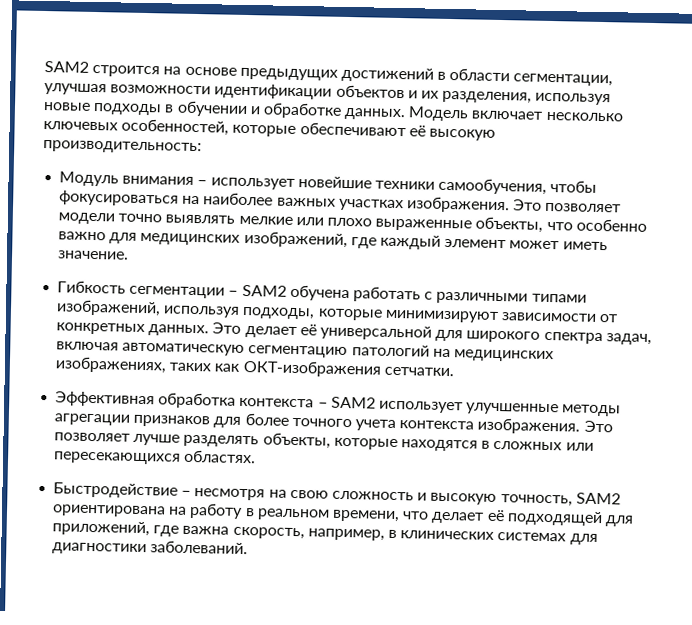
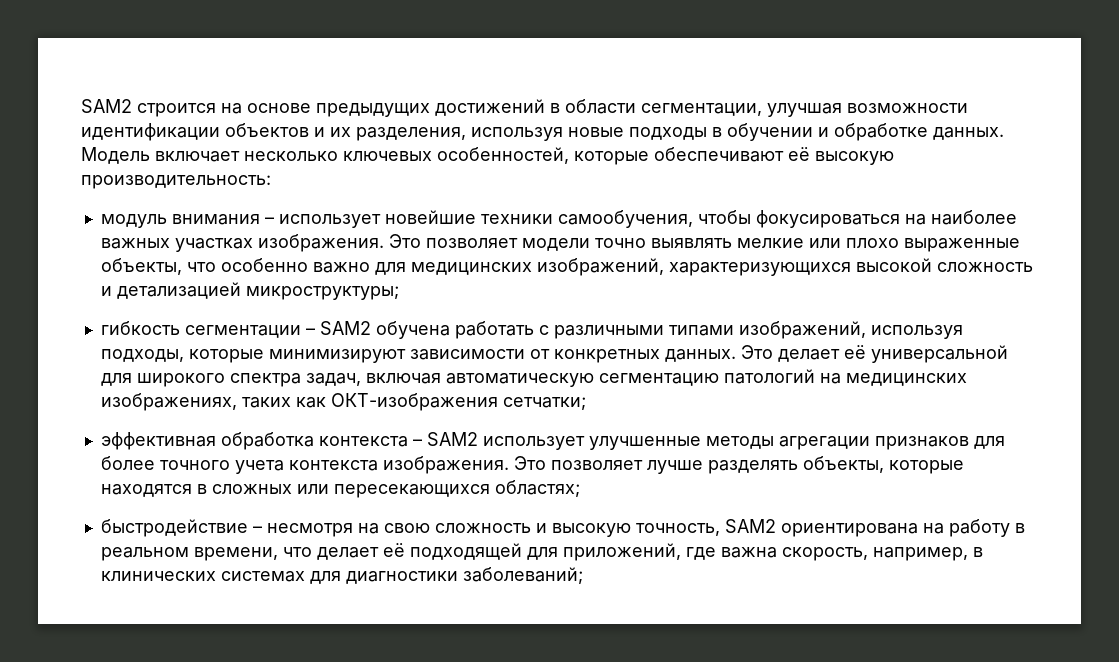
[59,171,120,187] Модуль -> [100,214,167,228] модуль
[350,234,608,251] [58,250,130,260] [57,280,127,294] где каждый элемент может иметь значение. // Гибкость -> [668,258,1033,276] [100,282,399,300] [100,321,180,335] характеризующихся высокой сложность и детализацией микроструктуры; // гибкость
[383,366,454,377] [55,391,156,408] сетчатки. // Эффективная -> [502,397,586,410] [100,432,216,450] сетчатки; // эффективная
[184,449,257,464] [53,482,179,499] областях. // Быстродействие -> [494,480,580,497] [100,519,248,537] областях; // быстродействие
[150,540,249,555] заболеваний. -> [462,567,583,584] заболеваний;

